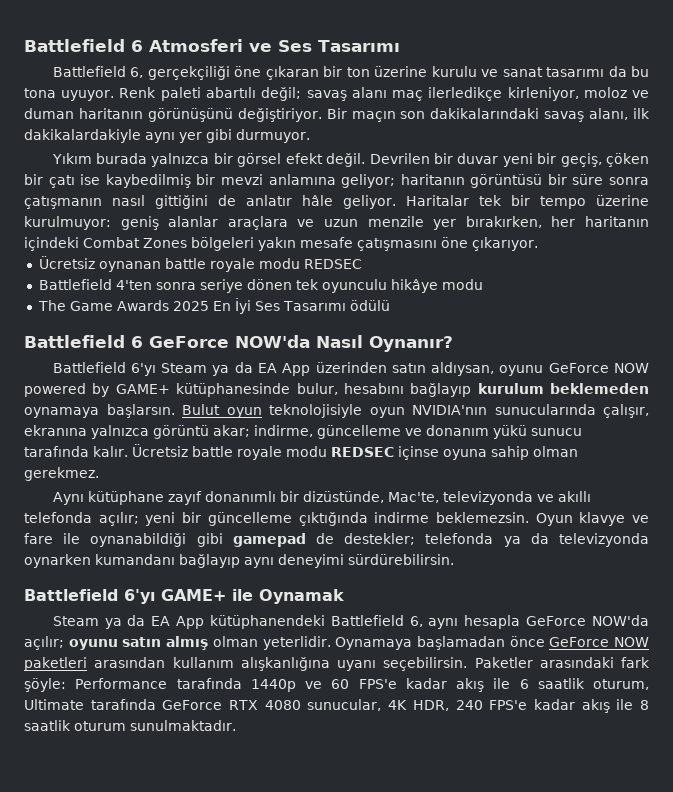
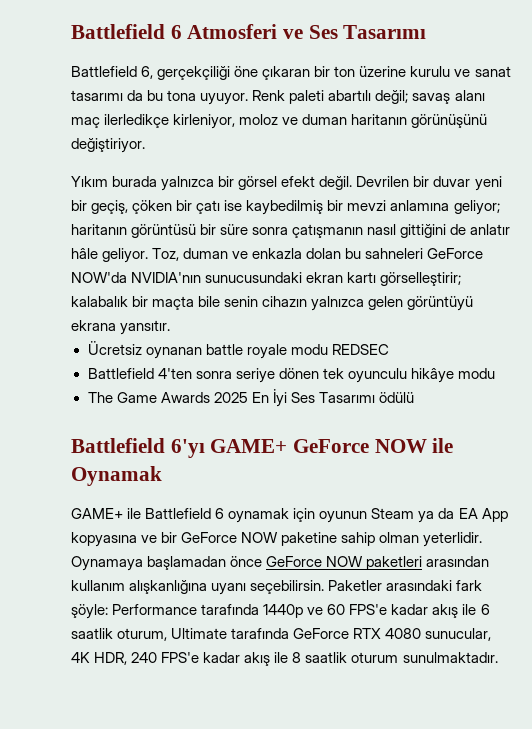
[326,108,650,122] [24,129,310,143] Bir maçın son dakikalarındaki savaş alanı, ilk dakikalardakiyle aynı yer gibi durmuyor. -> (145, 145) none
[405,195,649,209] [24,216,650,230] [24,237,538,251] Haritalar tek bir tempo üzerine kurulmuyor: geniş alanlar araçlara ve uzun menzile yer bırakırken, her haritanın içindeki Combat Zones bölgeleri yakın mesafe çatışmasını öne çıkarıyor. -> [152,248,484,261] [71,272,462,286] [71,296,474,311] [71,320,171,335] Toz, duman ve enkazla dolan bu sahneleri GeForce NOW'da NVIDIA'nın sunucusundaki ekran kartı görselleştirir; kalabalık bir maçta bile senin cihazın yalnızca gelen görüntüyü ekrana yansıtır.
[131,335,453,352] [52,362,650,376] [24,383,649,397] [24,404,649,418] [24,425,582,439] [24,444,578,460] [24,467,99,481] [52,491,591,505] [24,512,649,526] [24,533,649,547] [24,554,454,568] [24,589,344,604] [52,615,649,629] [24,636,209,650] 6 GeForce NOW'da Nasıl Oynanır? // Battlefield 6'yı Steam ya da EA App üzerinden satın aldıysan, oyunu GeForce NOW powered by GAME+ kütüphanesinde bulur, hesabını bağlayıp kurulum beklemeden oynamaya başlarsın. Bulut oyun teknolojisiyle oyun NVIDIA'nın sunucularında çalışır, ekranına yalnızca görüntü akar; indirme, güncelleme ve donanım yükü sunucu tarafında kalır. Ücretsiz battle royale modu REDSEC içinse oyuna sahip olman gerekmez. // Aynı kütüphane zayıf donanımlı bir dizüstünde, Mac'te, televizyonda ve akıllı telefonda açılır; yeni bir güncelleme çıktığında indirme beklemezsin. Oyun klavye ve fare ile oynanabildiği gibi gamepad de destekler; telefonda ya da televizyonda oynarken kumandanı bağlayıp aynı deneyimi sürdürebilirsin. // Battlefield 6'yı GAME+ ile Oynamak // Steam ya da EA App kütüphanendeki Battlefield 6, aynı hesapla GeForce NOW'da açılır; oyunu satın almış -> [170,438,454,458] [71,466,162,486] [71,508,508,523] [71,532,376,547] 6'yı GAME+ GeForce NOW ile Oynamak // GAME+ ile Battlefield 6 oynamak için oyunun Steam ya da EA App kopyasına ve bir GeForce NOW paketine sahip

